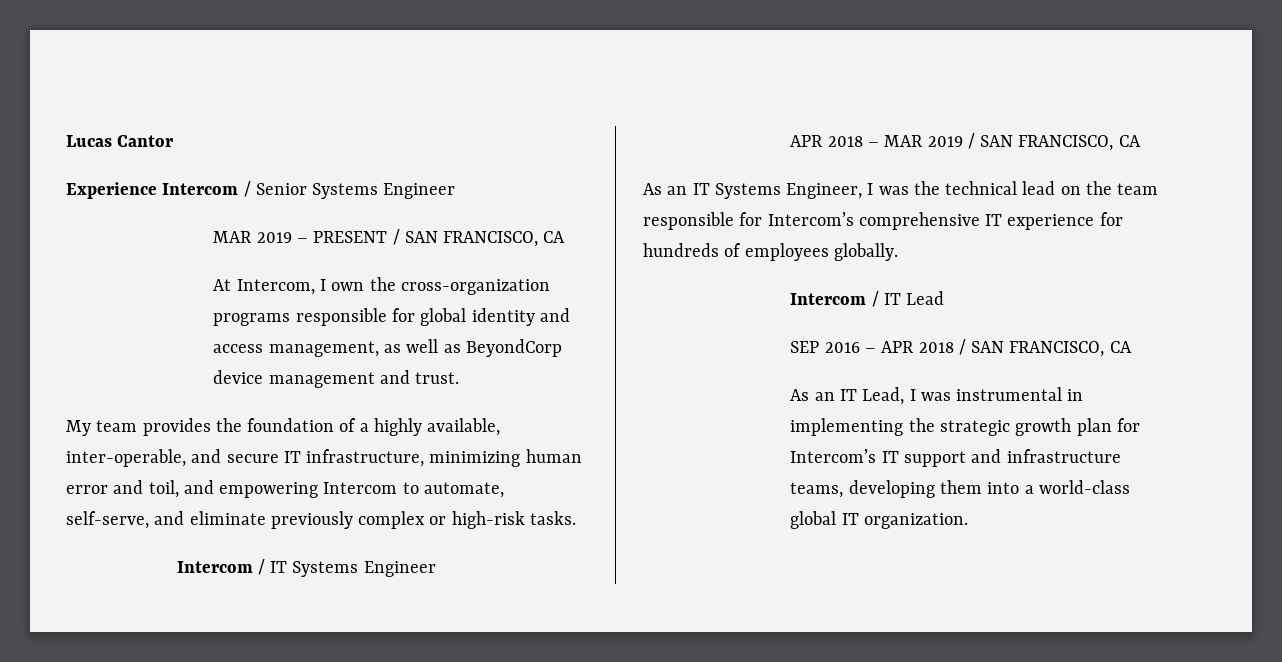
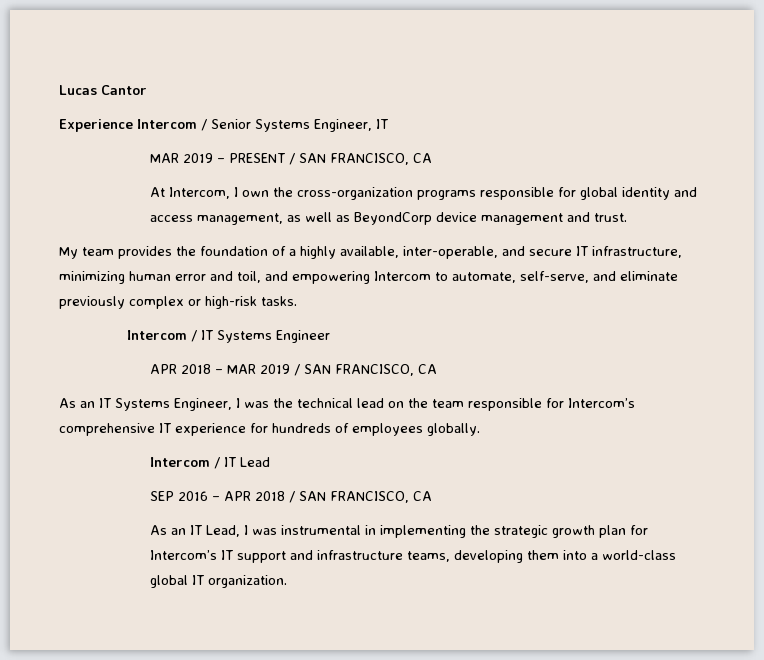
[383,183,456,199] Engineer -> [314,119,388,132] Engineer, IT

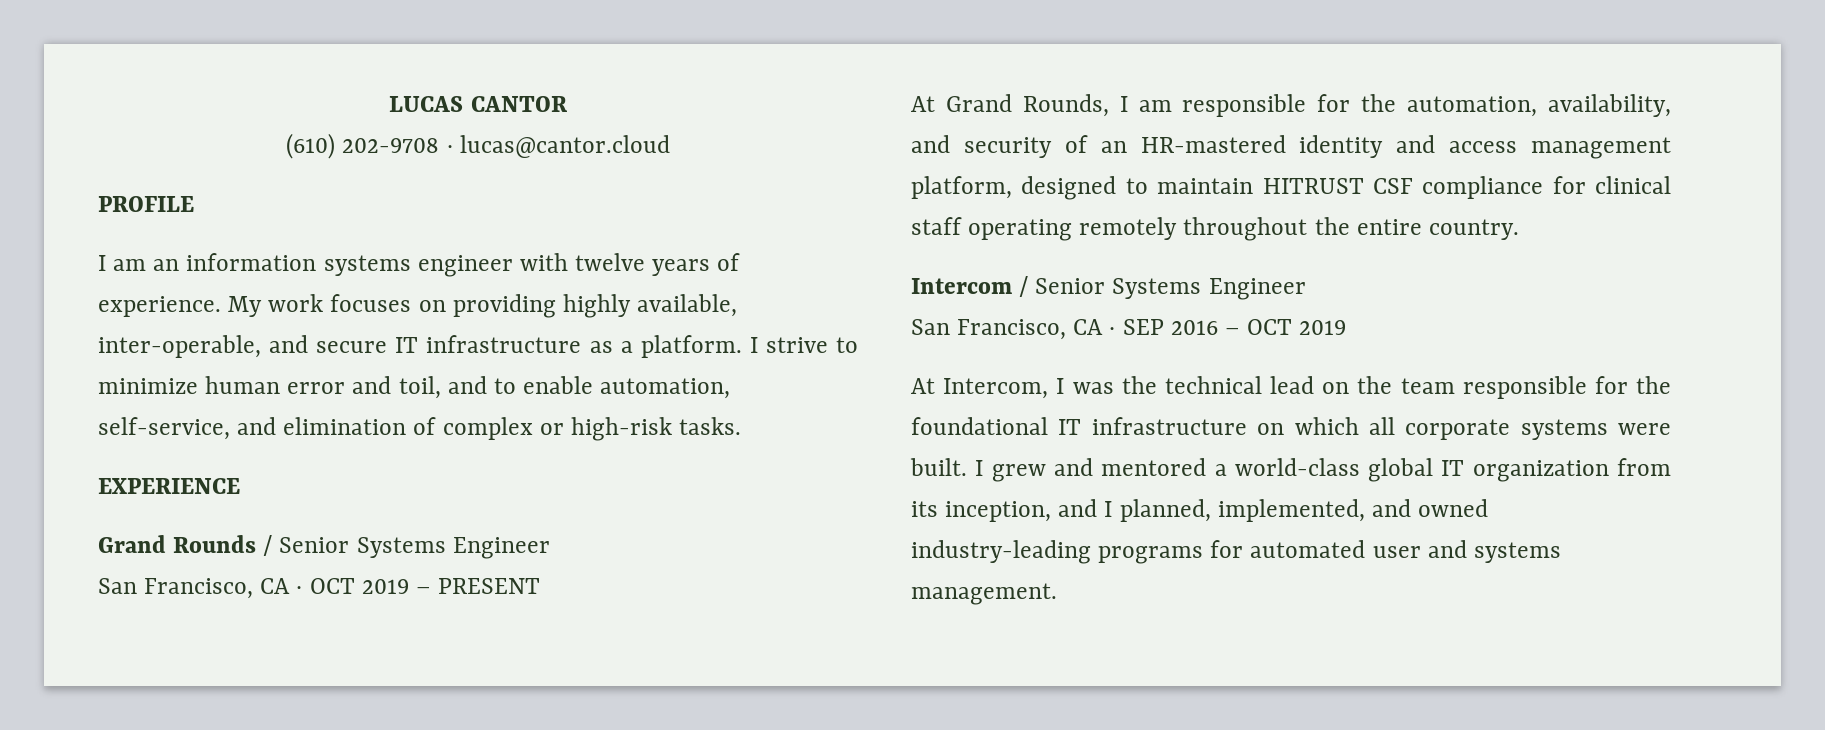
[59,85,147,95] [59,119,388,132] [150,153,433,165] [150,187,698,200] [150,212,628,225] [59,246,296,259] Lucas Cantor // Experience Intercom / Senior Systems Engineer, IT // MAR 2019 – PRESENT / SAN FRANCISCO, CA // At Intercom, I own the cross-organization programs responsible for global identity and access management, as well as BeyondCorp device management and trust. // My team provides the foundation of a -> [389,96,567,112] [286,133,670,159] [98,196,194,212] [98,253,741,277] [98,294,556,318] LUCAS CANTOR // (610) 202-9708 · lucas@cantor.cloud // PROFILE // I am an information systems engineer with twelve years of experience. My work focuses on providing
[592,246,682,258] [59,271,125,284] infrastructure, minimizing -> [426,335,859,358] [98,378,198,394] infrastructure as a platform. I strive to minimize
[292,271,678,284] [59,296,297,309] [127,330,331,343] [150,364,438,376] [59,398,232,411] empowering Intercom to automate, self-serve, and eliminate previously complex or high-risk tasks. // Intercom / IT Systems Engineer // APR 2018 – MAR 2019 / SAN FRANCISCO, CA // As an IT Systems Engineer, -> [493,376,731,399] [98,417,742,441] [98,478,240,494] [98,535,550,559] [98,578,541,599] [911,94,1671,117] [911,135,1671,159] [911,176,1671,200] [911,217,1519,241] [911,276,1306,300] [911,319,1347,340] [911,378,1049,399] to enable automation, self-service, and elimination of complex or high-risk tasks. // EXPERIENCE // Grand Rounds / Senior Systems Engineer // San Francisco, CA · OCT 2019 – PRESENT // At Grand Rounds, I am responsible for the automation, availability, and security of an HR-mastered identity and access management platform, designed to maintain HITRUST CSF compliance for clinical staff operating remotely throughout the entire country. // Intercom / Senior Systems Engineer // San Francisco, CA · SEP 2016 – OCT 2019 // At Intercom,
[568,398,635,408] [59,423,480,436] [150,457,271,469] [150,491,433,503] [150,525,649,538] [150,550,677,563] [150,575,288,588] Intercom’s comprehensive IT experience for hundreds of employees globally. // Intercom / IT Lead // SEP 2016 – APR 2018 / SAN FRANCISCO, CA // As an IT Lead, I was instrumental in implementing the strategic growth plan for Intercom’s IT support and infrastructure teams, developing them into a world-class global IT organization. -> [1636,376,1671,394] [911,417,1671,440] [910,458,1671,482] [911,499,1489,522] [911,540,1561,564] [911,583,1057,605] the foundational IT infrastructure on which all corporate systems were built. I grew and mentored a world-class global IT organization from its inception, and I planned, implemented, and owned industry-leading programs for automated user and systems management.

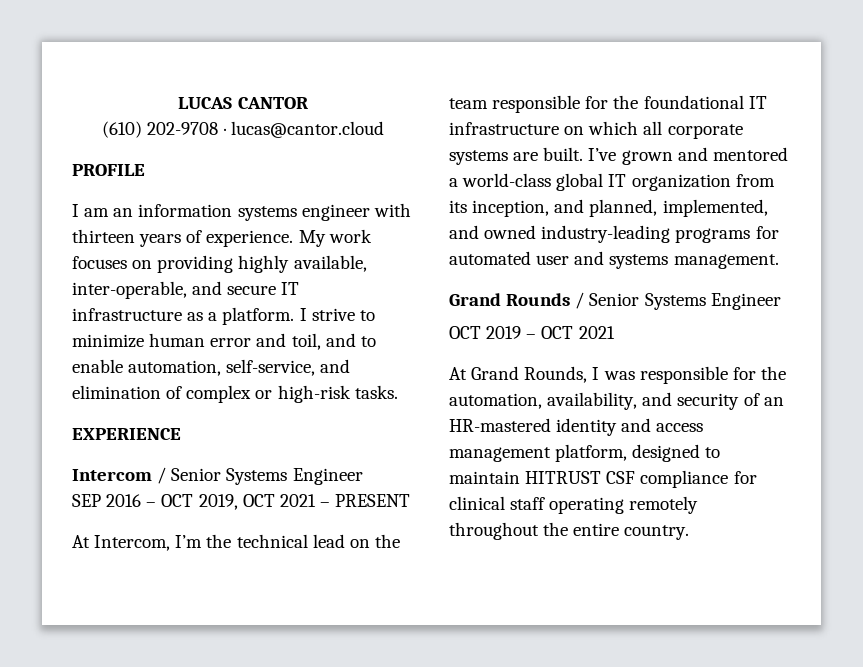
[575,253,646,271] twelve -> [72,229,135,243] thirteen
(240, 486) none -> [72,467,363,485] [72,494,411,510] [72,534,400,551] [449,95,767,113] [449,121,743,139] [449,147,788,165] [449,173,775,191] [449,199,768,217] [449,225,779,243] [449,251,779,269] // Intercom / Senior Systems Engineer // SEP 2016 – OCT 2019, OCT 2021 – PRESENT // At Intercom, I’m the technical lead on the team responsible for the foundational IT infrastructure on which all corporate systems are built. I’ve grown and mentored a world-class global IT organization from its inception, and planned, implemented, and owned industry-leading programs for automated user and systems management.
[98,578,303,599] San Francisco, CA · -> (781, 301) none
[438,578,541,594] PRESENT -> [541,326,615,339] OCT 2021
[1138,100,1172,112] am -> [603,371,635,380] was
[911,276,1306,300] [911,319,1347,340] [911,376,1671,399] [911,417,1671,440] [910,458,1671,482] [911,499,1489,522] [911,540,1561,564] [911,583,1057,605] // Intercom / Senior Systems Engineer // San Francisco, CA · SEP 2016 – OCT 2019 // At Intercom, I was the technical lead on the team responsible for the foundational IT infrastructure on which all corporate systems were built. I grew and mentored a world-class global IT organization from its inception, and I planned, implemented, and owned industry-leading programs for automated user and systems management. -> (690, 532) none

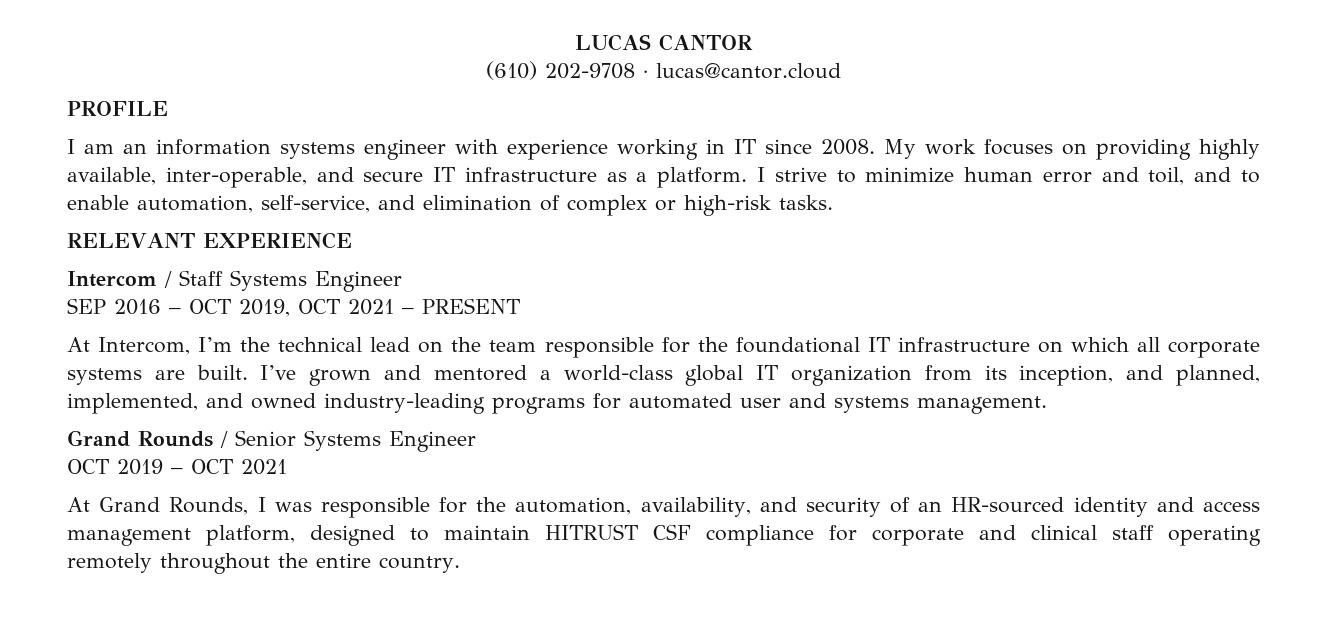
[72,229,294,247] thirteen years of experience. -> [507,139,875,160] experience working in IT since 2008.
(398, 392) none -> [67,233,195,248] RELEVANT
[171,468,222,481] Senior -> [179,270,223,286] Staff
[449,418,551,432] HR-mastered -> [951,497,1065,513] HR-sourced
(757, 477) none -> [872,525,1016,546] corporate and

